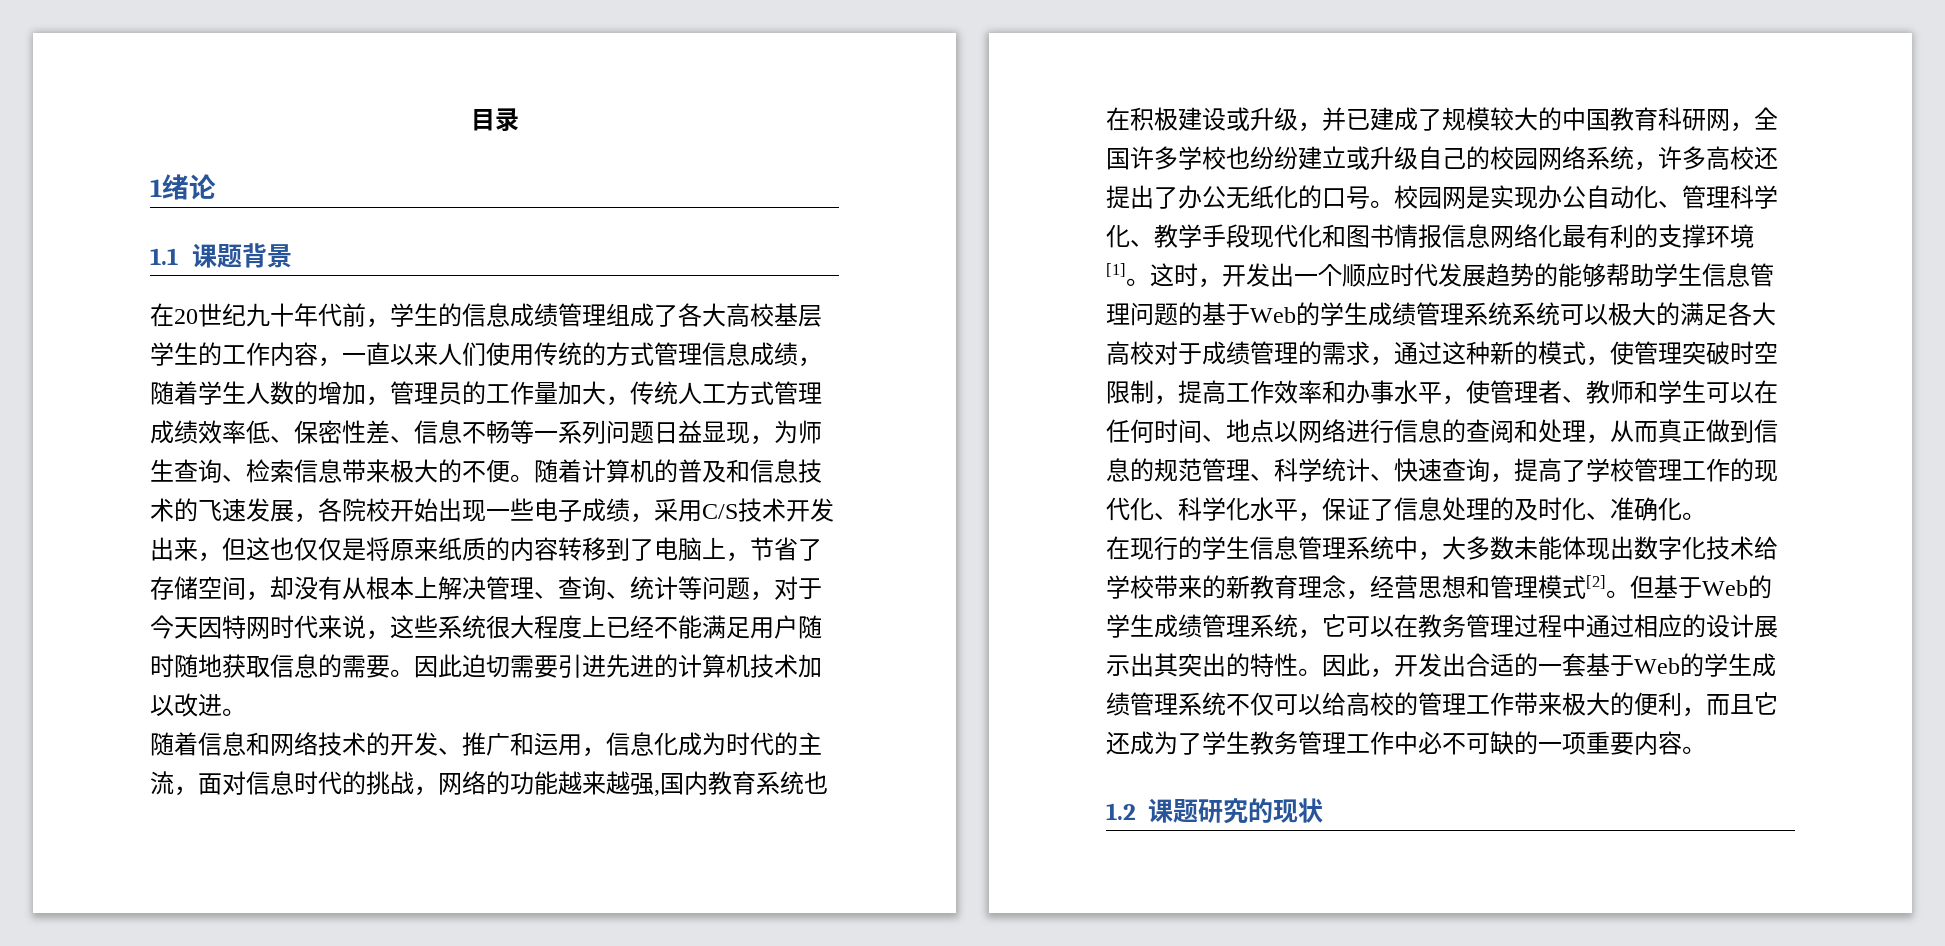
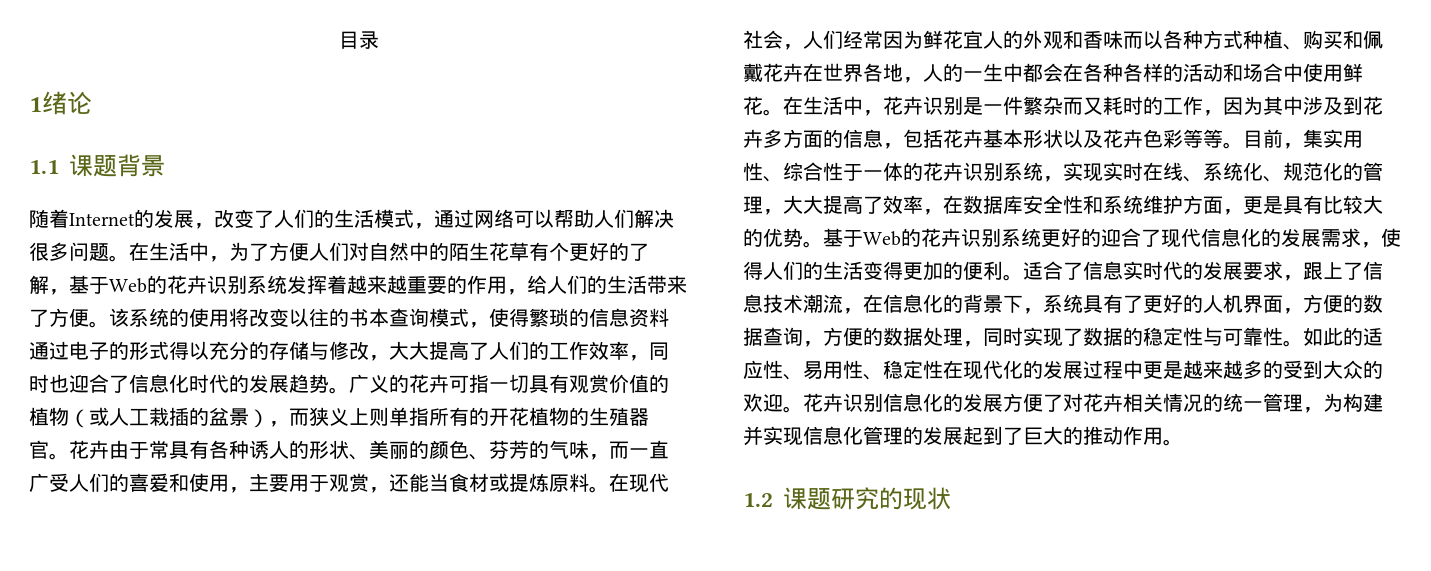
[150,303,822,328] [150,342,822,367] [150,381,822,406] [150,420,822,445] [150,459,822,483] [150,498,834,523] [150,537,822,562] [150,576,822,601] [150,615,822,640] [150,654,822,678] [150,693,246,717] [150,732,822,757] [150,771,828,796] [1106,107,1778,132] [1106,146,1778,171] [1106,185,1778,209] [1106,224,1754,248] [1106,263,1126,277] [1126,263,1774,288] [1106,302,1776,326] [1106,341,1778,366] [1106,380,1778,405] [1106,419,1778,444] [1106,458,1778,483] [1106,497,1706,522] [1106,536,1778,561] [1106,575,1606,600] [1606,575,1772,599] [1106,614,1778,639] [1106,653,1776,678] [1106,692,1778,717] [1106,731,1682,755] 在20世纪九十年代前，学生的信息成绩管理组成了各大高校基层学生的工作内容，一直以来人们使用传统的方式管理信息成绩，随着学生人数的增加，管理员的工作量加大，传统人工方式管理成绩效率低、保密性差、信息不畅等一系列问题日益显现，为师生查询、检索信息带来极大的不便。随着计算机的普及和信息技术的飞速发展，各院校开始出现一些电子成绩，采用C/S技术开发出来，但这也仅仅是将原来纸质的内容转移到了电脑上，节省了存储空间，却没有从根本上解决管理、查询、统计等问题，对于今天因特网时代来说，这些系统很大程度上已经不能满足用户随时随地获取信息的需要。因此迫切需要引进先进的计算机技术加以改进。 // 随着信息和网络技术的开发、推广和运用，信息化成为时代的主流，面对信息时代的挑战，网络的功能越来越强,国内教育系统也在积极建设或升级，并已建成了规模较大的中国教育科研网，全国许多学校也纷纷建立或升级自己的校园网络系统，许多高校还提出了办公无纸化的口号。校园网是实现办公自动化、管理科学化、教学手段现代化和图书情报信息网络化最有利的支撑环境[1]。这时，开发出一个顺应时代发展趋势的能够帮助学生信息管理问题的基于Web的学生成绩管理系统系统可以极大的满足各大高校对于成绩管理的需求，通过这种新的模式，使管理突破时空限制，提高工作效率和办事水平，使管理者、教师和学生可以在任何时间、地点以网络进行信息的查阅和处理，从而真正做到信息的规范管理、科学统计、快速查询，提高了学校管理工作的现代化、科学化水平，保证了信息处理的及时化、准确化。 // 在现行的学生信息管理系统中，大多数未能体现出数字化技术给学校带来的新教育理念，经营思想和管理模式[2]。但基于Web的学生成绩管理系统，它可以在教务管理过程中通过相应的设计展示出其突出的特性。因此，开发出合适的一套基于Web的学生成绩管理系统不仅可以给高校的管理工作带来极大的便利，而且它还成为了学生教务管理工作中必不可缺的一项重要内容 -> [29,209,674,229] [29,242,649,262] [29,275,687,295] [29,308,669,328] [29,341,669,361] [29,374,669,394] [29,407,649,428] [29,440,669,460] [29,473,669,493] [743,30,1383,50] [743,63,1363,83] [743,96,1383,116] [743,129,1363,149] [743,162,1383,182] [743,195,1383,215] [743,228,1401,248] [743,261,1383,281] [743,294,1383,314] [743,327,1383,347] [743,360,1383,380] [743,393,1383,413] [743,426,1163,446] 随着Internet的发展，改变了人们的生活模式，通过网络可以帮助人们解决很多问题。在生活中，为了方便人们对自然中的陌生花草有个更好的了解，基于Web的花卉识别系统发挥着越来越重要的作用，给人们的生活带来了方便。该系统的使用将改变以往的书本查询模式，使得繁琐的信息资料通过电子的形式得以充分的存储与修改，大大提高了人们的工作效率，同时也迎合了信息化时代的发展趋势。广义的花卉可指一切具有观赏价值的植物（或人工栽插的盆景），而狭义上则单指所有的开花植物的生殖器官。花卉由于常具有各种诱人的形状、美丽的颜色、芬芳的气味，而一直广受人们的喜爱和使用，主要用于观赏，还能当食材或提炼原料。在现代社会，人们经常因为鲜花宜人的外观和香味而以各种方式种植、购买和佩戴花卉在世界各地，人的一生中都会在各种各样的活动和场合中使用鲜花。在生活中，花卉识别是一件繁杂而又耗时的工作，因为其中涉及到花卉多方面的信息，包括花卉基本形状以及花卉色彩等等。目前，集实用性、综合性于一体的花卉识别系统，实现实时在线、系统化、规范化的管理，大大提高了效率，在数据库安全性和系统维护方面，更是具有比较大的优势。基于Web的花卉识别系统更好的迎合了现代信息化的发展需求，使得人们的生活变得更加的便利。适合了信息实时代的发展要求，跟上了信息技术潮流，在信息化的背景下，系统具有了更好的人机界面，方便的数据查询，方便的数据处理，同时实现了数据的稳定性与可靠性。如此的适应性、易用性、稳定性在现代化的发展过程中更是越来越多的受到大众的欢迎。花卉识别信息化的发展方便了对花卉相关情况的统一管理，为构建并实现信息化管理的发展起到了巨大的推动作用

